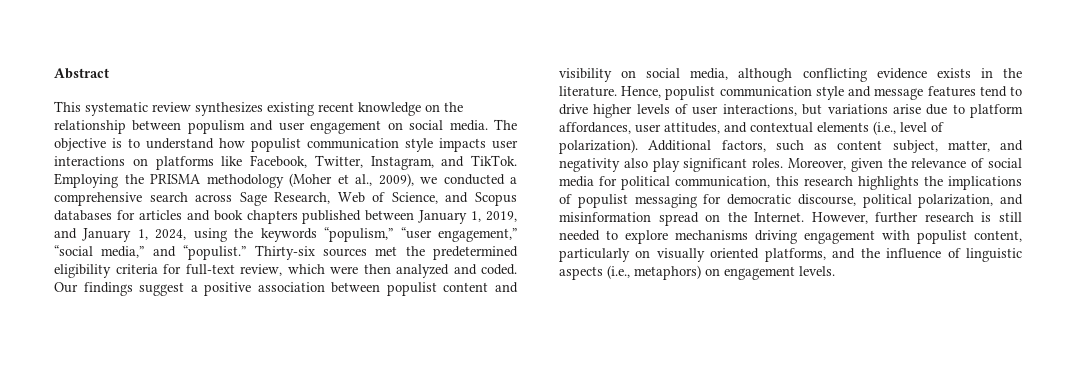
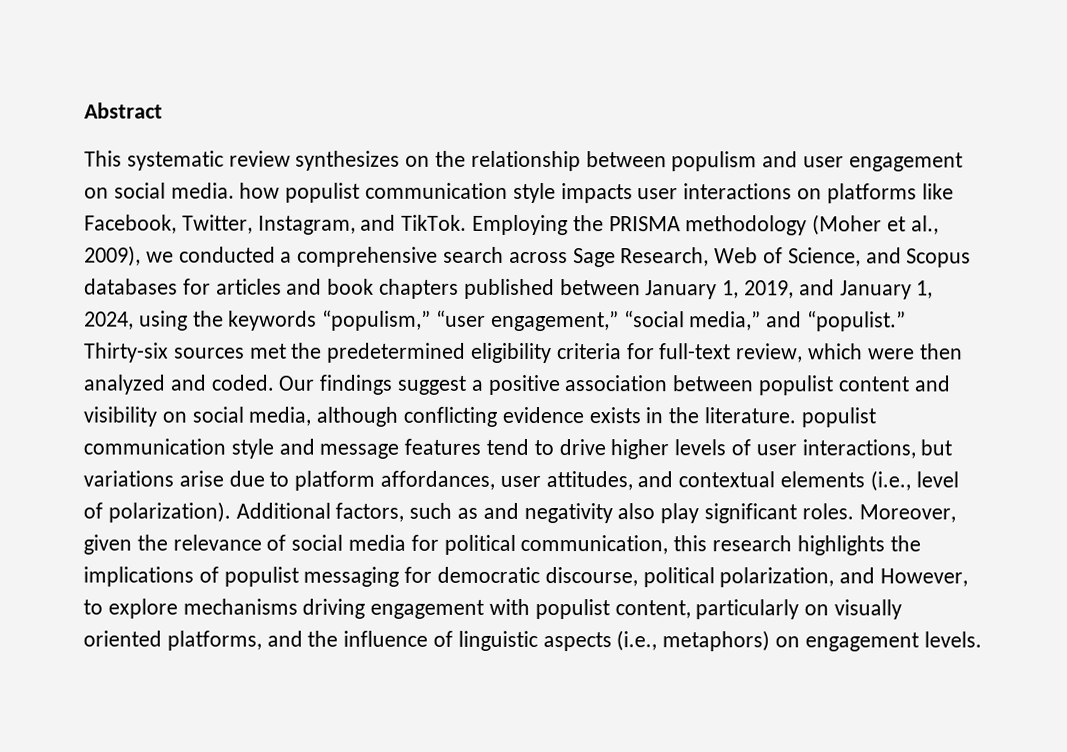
[267,102,421,116] existing recent knowledge -> (401, 160) none
[494,119,517,130] [54,138,214,151] The objective is to understand -> (235, 190) none
[621,86,662,98] Hence, -> (797, 415) none
[837,140,990,153] content subject, matter, -> (479, 513) none
[559,212,1022,226] [559,230,600,241] misinformation spread on the Internet. However, further research is still needed -> [880,568,969,587] However,

